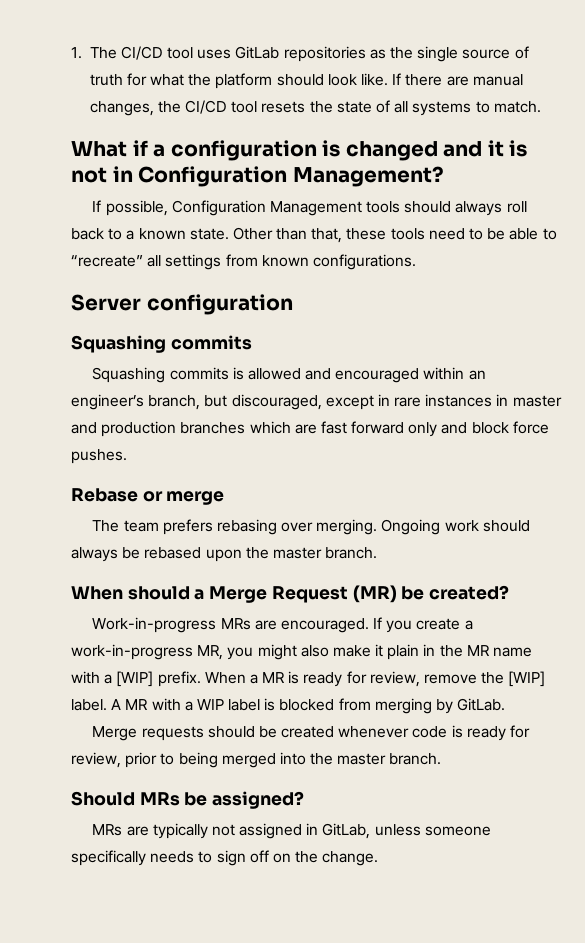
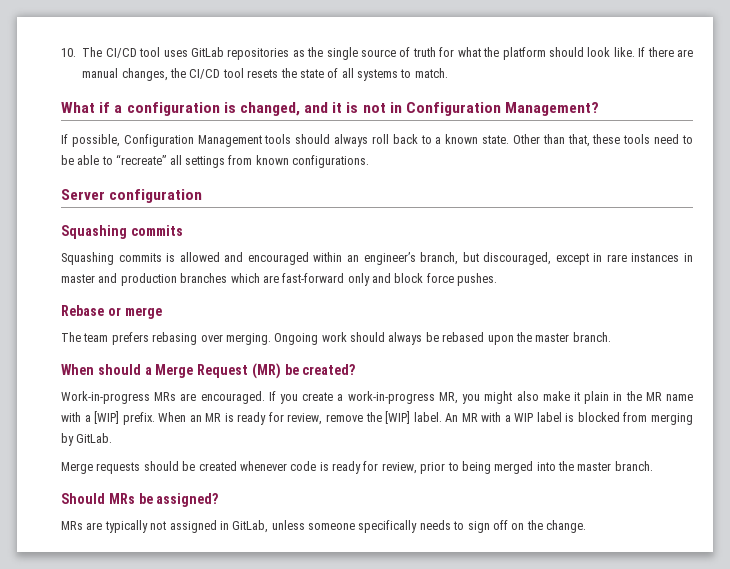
[71,47,82,59] 1. -> [61,48,76,57] 10.
[345,141,438,161] changed -> [239,102,300,116] changed,
[320,421,405,434] fast forward -> [282,273,345,283] fast-forward
[249,674,258,684] a -> [189,415,202,422] an
[111,699,122,710] A -> [445,413,459,422] An

